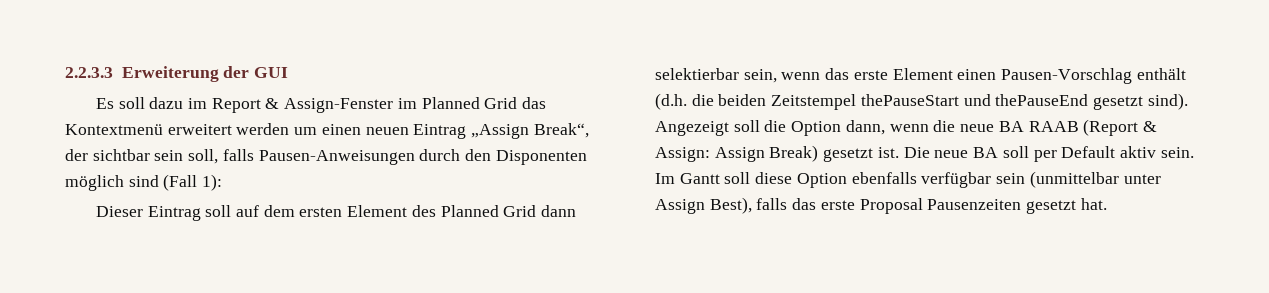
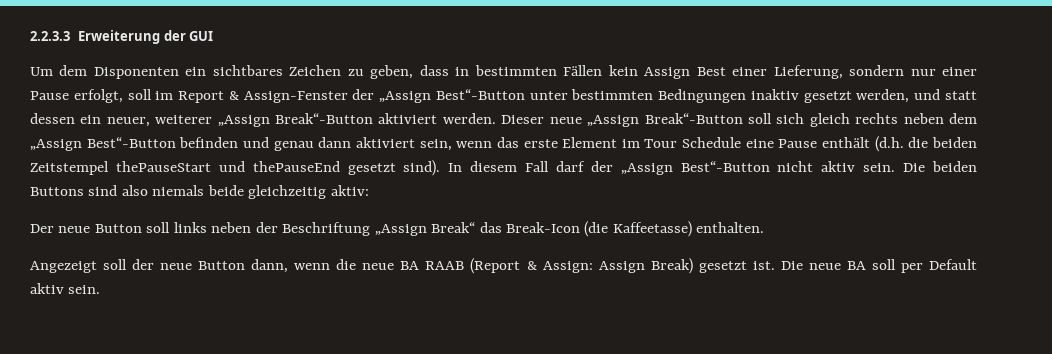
[95,97,547,113] [65,123,589,139] [65,149,587,165] [65,174,223,191] [95,205,577,221] [655,68,739,80] Es soll dazu im Report & Assign-Fenster im Planned Grid das Kontextmenü erweitert werden um einen neuen Eintrag „Assign Break“, der sichtbar sein soll, falls Pausen-Anweisungen durch den Disponenten möglich sind (Fall 1): // Dieser Eintrag soll auf dem ersten Element des Planned Grid dann selektierbar -> [30,65,978,79] [30,89,977,103] [30,113,977,127] [30,137,415,151] Um dem Disponenten ein sichtbares Zeichen zu geben, dass in bestimmten Fällen kein Assign Best einer Lieferung, sondern nur einer Pause erfolgt, soll im Report & Assign-Fenster der „Assign Best“-Button unter bestimmten Bedingungen inaktiv gesetzt werden, und statt dessen ein neuer, weiterer „Assign Break“-Button aktiviert werden. Dieser neue „Assign Break“-Button soll sich gleich rechts neben dem „Assign Best“-Button befinden und genau dann aktiviert
[957,68,1133,84] einen Pausen-Vorschlag -> [621,137,818,148] im Tour Schedule eine Pause
[655,120,842,136] Angezeigt soll die Option -> [448,161,977,175] [30,185,369,199] [30,221,765,237] [30,259,246,273] In diesem Fall darf der „Assign Best“-Button nicht aktiv sein. Die beiden Buttons sind also niemals beide gleichzeitig aktiv: // Der neue Button soll links neben der Beschriftung „Assign Break“ das Break-Icon (die Kaffeetasse) enthalten. // Angezeigt soll der neue Button
[655,171,1161,188] [655,197,1107,214] Im Gantt soll diese Option ebenfalls verfügbar sein (unmittelbar unter Assign Best), falls das erste Proposal Pausenzeiten gesetzt hat. -> (101, 289) none

